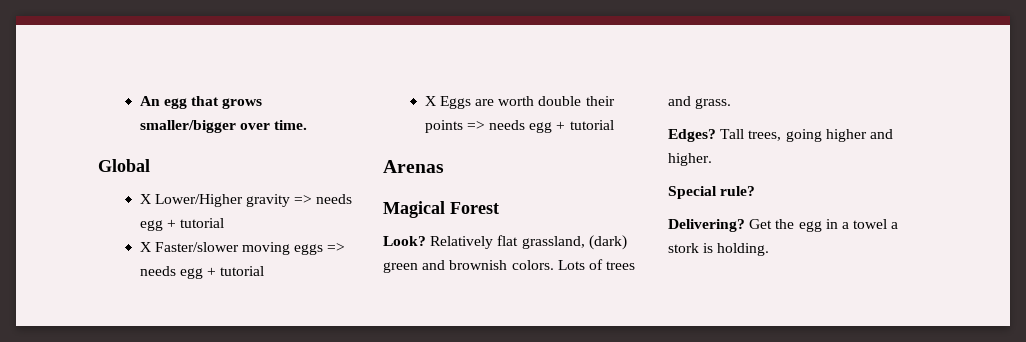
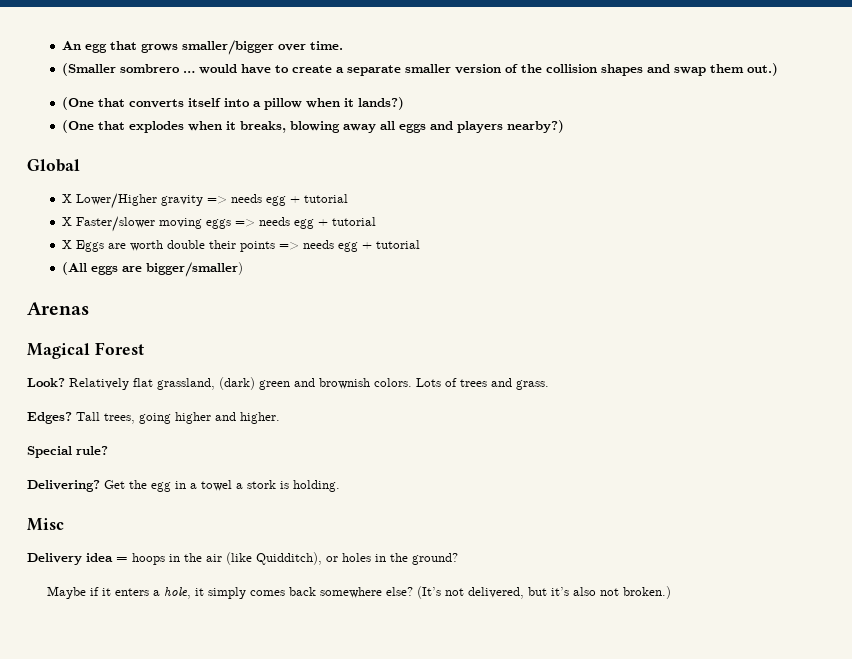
(307, 125) none -> [61,63,778,76] [61,97,404,110] [61,120,564,133] // (Smaller sombrero … would have to create a separate smaller version of the collision shapes and swap them out.) // (One that converts itself into a pillow when it lands?) // (One that explodes when it breaks, blowing away all eggs and players nearby?)
(614, 125) none -> [61,262,243,277] // (All eggs are bigger/smaller)
(770, 249) none -> [27,518,64,531] [27,552,458,565] [47,586,672,599] // Misc // Delivery idea = hoops in the air (like Quidditch), or holes in the ground? // Maybe if it enters a hole, it simply comes back somewhere else? (It’s not delivered, but it’s also not broken.)

